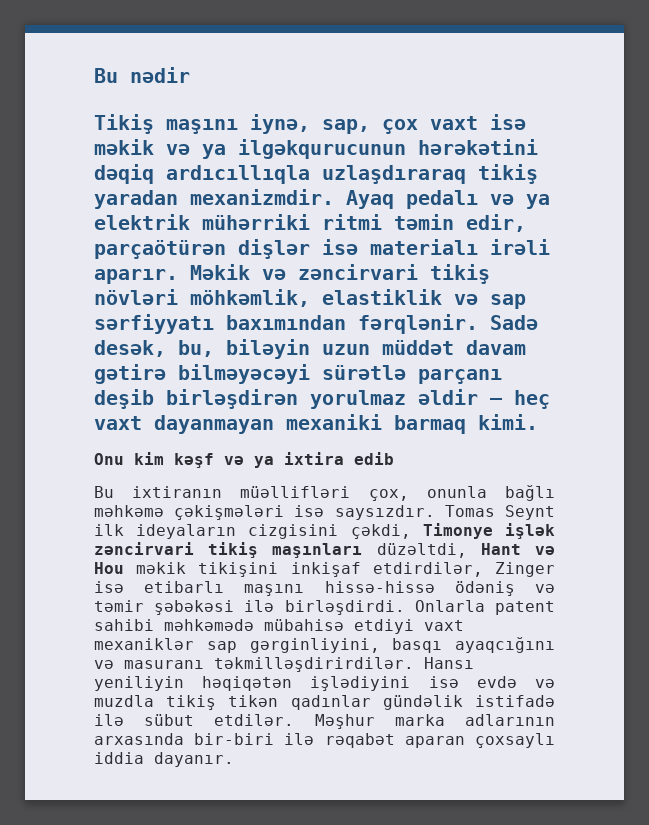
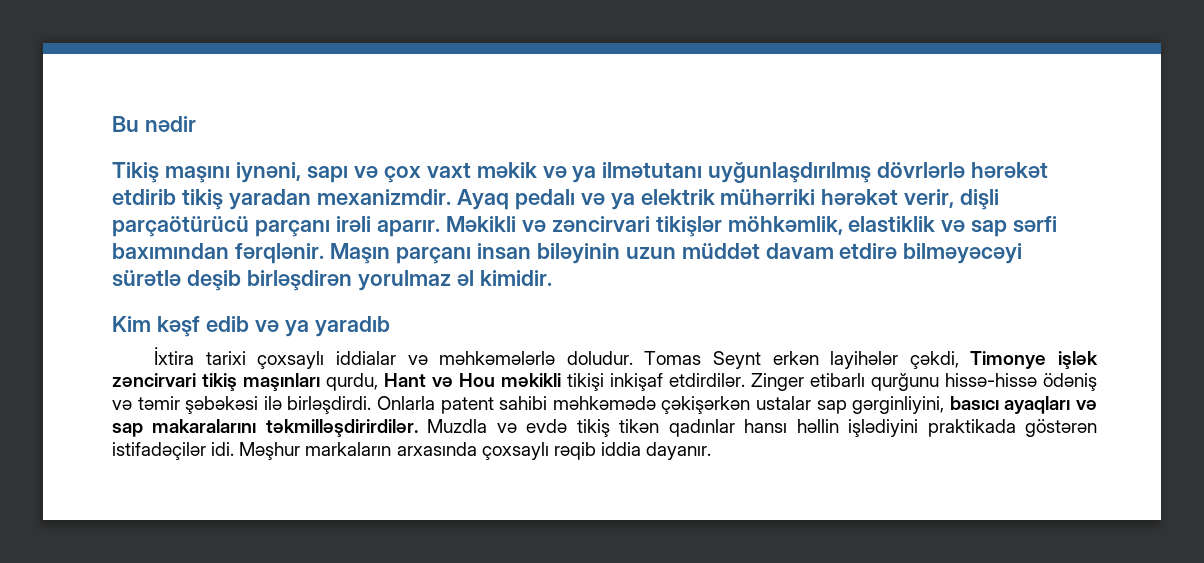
[250,114,370,134] iynə, sap, -> [235,162,378,183] iynəni, sapı və
[490,114,526,130] isə -> (471, 170) none
[238,139,538,159] [94,164,466,184] ilgəkqurucunun hərəkətini dəqiq ardıcıllıqla uzlaşdıraraq -> [602,162,1049,183] [112,189,176,205] ilmətutanı uyğunlaşdırılmış dövrlərlə hərəkət etdirib
[322,214,526,232] [94,239,478,259] ritmi təmin edir, parçaötürən dişlər isə materialı -> [821,189,1000,210] [112,216,330,237] hərəkət verir, dişli parçaötürücü parçanı
[190,264,250,280] Məkik -> [445,216,516,232] Məkikli
[430,264,490,284] [94,289,178,305] tikiş növləri -> [655,216,722,237] tikişlər
[94,314,214,334] sərfiyyatı -> [1013,216,1058,233] sərfi
[490,315,538,330] [94,339,310,359] Sadə desək, bu, biləyin -> [329,243,620,264] Maşın parçanı insan biləyinin
[94,364,166,384] gətirə -> [839,243,898,259] etdirə
[418,369,502,384] parçanı -> (181, 278) none
[418,389,550,409] [94,414,538,434] [94,452,394,468] [94,485,555,501] [94,505,555,520] [94,524,339,539] əldir — heç vaxt dayanmayan mexaniki barmaq kimi. // Onu kim kəşf və ya ixtira edib // Bu ixtiranın müəllifləri çox, onunla bağlı məhkəmə çəkişmələri isə saysızdır. Tomas Seynt ilk ideyaların cizgisini -> [456,270,552,286] [112,316,390,337] [154,347,899,369] əl kimidir. // Kim kəşf edib və ya yaradıb // İxtira tarixi çoxsaylı iddialar və məhkəmələrlə doludur. Tomas Seynt erkən layihələr
[376,543,467,558] düzəltdi, -> [326,373,378,391] qurdu,
[136,562,555,577] [94,581,305,596] məkik tikişini inkişaf etdirdilər, Zinger isə etibarlı maşını -> [501,373,939,391] məkikli tikişi inkişaf etdirdilər. Zinger etibarlı qurğunu
[264,619,464,634] [94,637,555,653] [94,657,474,672] [94,676,555,691] [94,695,555,710] [94,714,555,729] [94,733,555,748] mübahisə etdiyi vaxt mexaniklər sap gərginliyini, basqı ayaqcığını və masuranı təkmilləşdirirdilər. Hansı yeniliyin həqiqətən işlədiyini isə evdə və muzdla tikiş tikən qadınlar gündəlik istifadə ilə sübut etdilər. Məşhur marka adlarının arxasında bir-biri ilə rəqabət aparan çoxsaylı -> [661,396,1098,414] [112,419,1097,437] [112,442,596,460] çəkişərkən ustalar sap gərginliyini, basıcı ayaqları və sap makaralarını təkmilləşdirirdilər. Muzdla və evdə tikiş tikən qadınlar hansı həllin işlədiyini praktikada göstərən istifadəçilər idi. Məşhur markaların arxasında çoxsaylı rəqib

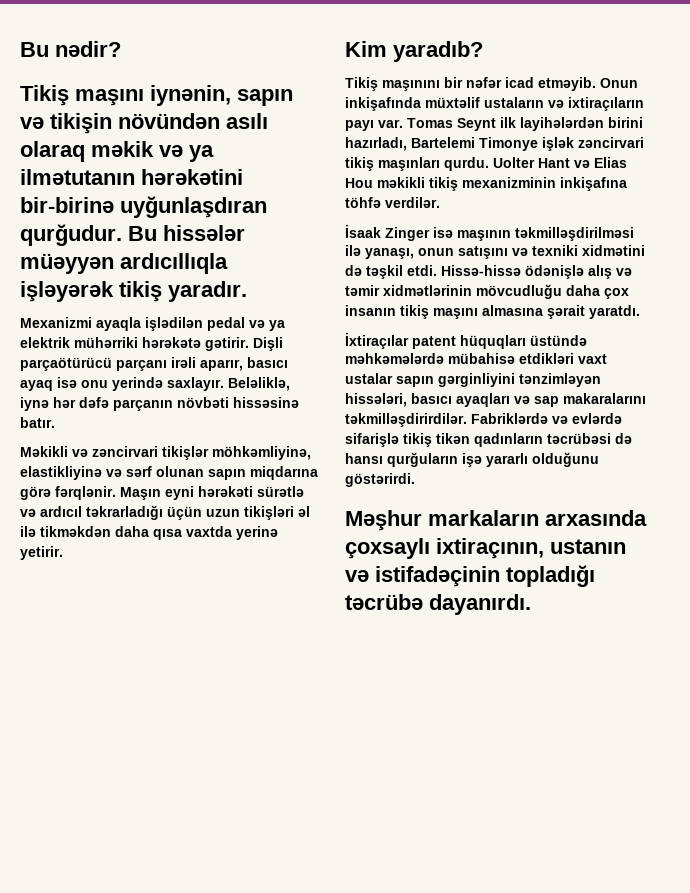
[112,116,196,132] Bu nədir -> [20,41,121,57] Bu nədir?
[235,162,1049,183] [112,189,1000,210] [112,216,1058,237] [112,243,1023,264] [112,270,552,291] [112,316,390,337] [154,347,959,369] iynəni, sapı və çox vaxt məkik və ya ilmətutanı uyğunlaşdırılmış dövrlərlə hərəkət etdirib tikiş yaradan mexanizmdir. Ayaq pedalı və ya elektrik mühərriki hərəkət verir, dişli parçaötürücü parçanı irəli aparır. Məkikli və zəncirvari tikişlər möhkəmlik, elastiklik və sap sərfi baxımından fərqlənir. Maşın parçanı insan biləyinin uzun müddət davam etdirə bilməyəcəyi sürətlə deşib birləşdirən yorulmaz əl kimidir. // Kim kəşf edib və ya yaradıb // İxtira tarixi çoxsaylı iddialar və məhkəmələrlə doludur. Tomas Seynt erkən layihələr çəkdi, -> [150,85,293,106] [20,113,268,134] [20,141,214,162] [20,169,243,185] [20,196,267,218] [20,224,245,246] [20,253,228,274] [20,281,247,302] [20,317,285,331] [20,337,283,351] [20,357,288,371] [20,377,290,391] [20,397,299,411] [20,417,55,428] [20,446,311,460] [20,466,318,480] [20,486,304,500] [20,505,310,520] [20,526,278,540] [20,546,63,560] [345,41,483,62] [345,77,638,91] [345,97,644,111] [345,117,643,131] [345,137,475,151] iynənin, sapın və tikişin növündən asılı olaraq məkik və ya ilmətutanın hərəkətini bir-birinə uyğunlaşdıran qurğudur. Bu hissələr müəyyən ardıcıllıqla işləyərək tikiş yaradır. // Mexanizmi ayaqla işlədilən pedal və ya elektrik mühərriki hərəkətə gətirir. Dişli parçaötürücü parçanı irəli aparır, basıcı ayaq isə onu yerində saxlayır. Beləliklə, iynə hər dəfə parçanın növbəti hissəsinə batır. // Məkikli və zəncirvari tikişlər möhkəmliyinə, elastikliyinə və sərf olunan sapın miqdarına görə fərqlənir. Maşın eyni hərəkəti sürətlə və ardıcıl təkrarladığı üçün uzun tikişləri əl ilə tikməkdən daha qısa vaxtda yerinə yetirir. // Kim yaradıb? // Tikiş maşınını bir nəfər icad etməyib. Onun inkişafında müxtəlif ustaların və ixtiraçıların payı var. Tomas Seynt ilk layihələrdən birini hazırladı, Bartelemi
[326,373,378,391] qurdu, -> [444,157,535,171] qurdu. Uolter
(453, 382) none -> [594,157,627,168] Elias
[567,373,1097,391] [112,396,945,414] tikişi inkişaf etdirdilər. Zinger etibarlı qurğunu hissə-hissə ödəniş və təmir şəbəkəsi ilə birləşdirdi. Onlarla patent sahibi məhkəmədə çəkişərkən ustalar sap gərginliyini, -> [429,177,627,191] [345,197,440,208] [345,224,634,241] [345,245,645,259] [345,265,632,279] [345,284,629,299] [345,305,640,319] [345,332,587,349] [345,353,607,364] [345,373,601,387] [345,393,407,407] tikiş mexanizminin inkişafına töhfə verdilər. // İsaak Zinger isə maşının təkmilləşdirilməsi ilə yanaşı, onun satışını və texniki xidmətini də təşkil etdi. Hissə-hissə ödənişlə alış və təmir xidmətlərinin mövcudluğu daha çox insanın tikiş maşını almasına şərait yaratdı. // İxtiraçılar patent hüquqları üstündə məhkəmələrdə mübahisə etdikləri vaxt ustalar sapın gərginliyini tənzimləyən hissələri,
[427,419,1097,437] [112,442,712,460] Muzdla və evdə tikiş tikən qadınlar hansı həllin işlədiyini praktikada göstərən istifadəçilər idi. Məşhur markaların arxasında çoxsaylı rəqib iddia dayanır. -> [471,413,622,424] [345,433,632,447] [345,452,599,467] [345,473,415,487] [345,510,647,531] [345,538,626,559] [345,565,595,587] [345,594,531,615] Fabriklərdə və evlərdə sifarişlə tikiş tikən qadınların təcrübəsi də hansı qurğuların işə yararlı olduğunu göstərirdi. // Məşhur markaların arxasında çoxsaylı ixtiraçının, ustanın və istifadəçinin topladığı təcrübə dayanırdı.

